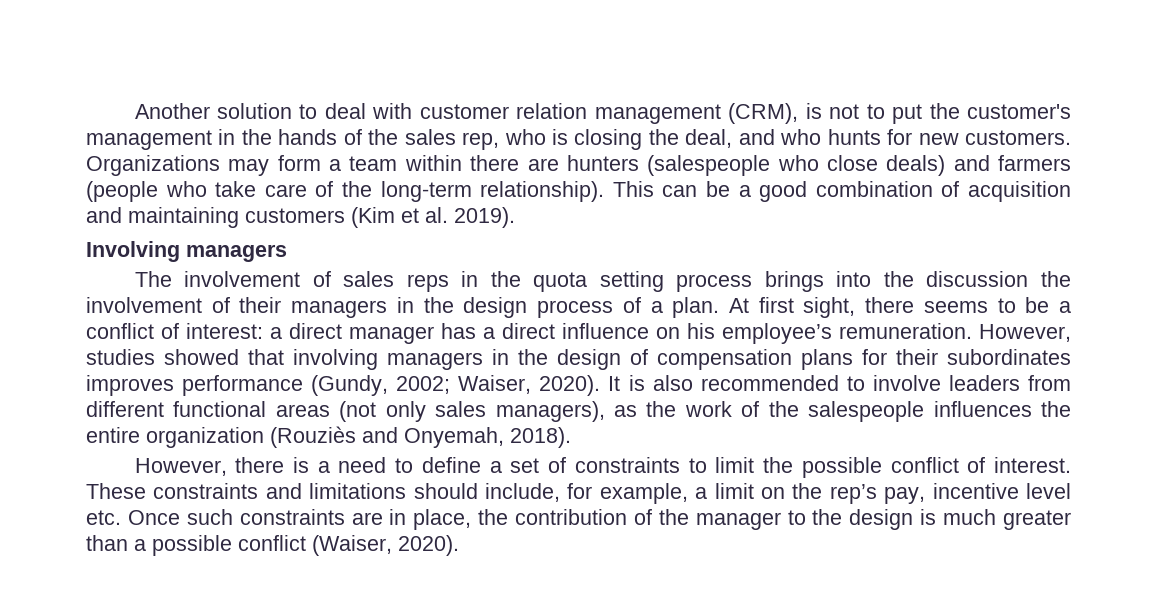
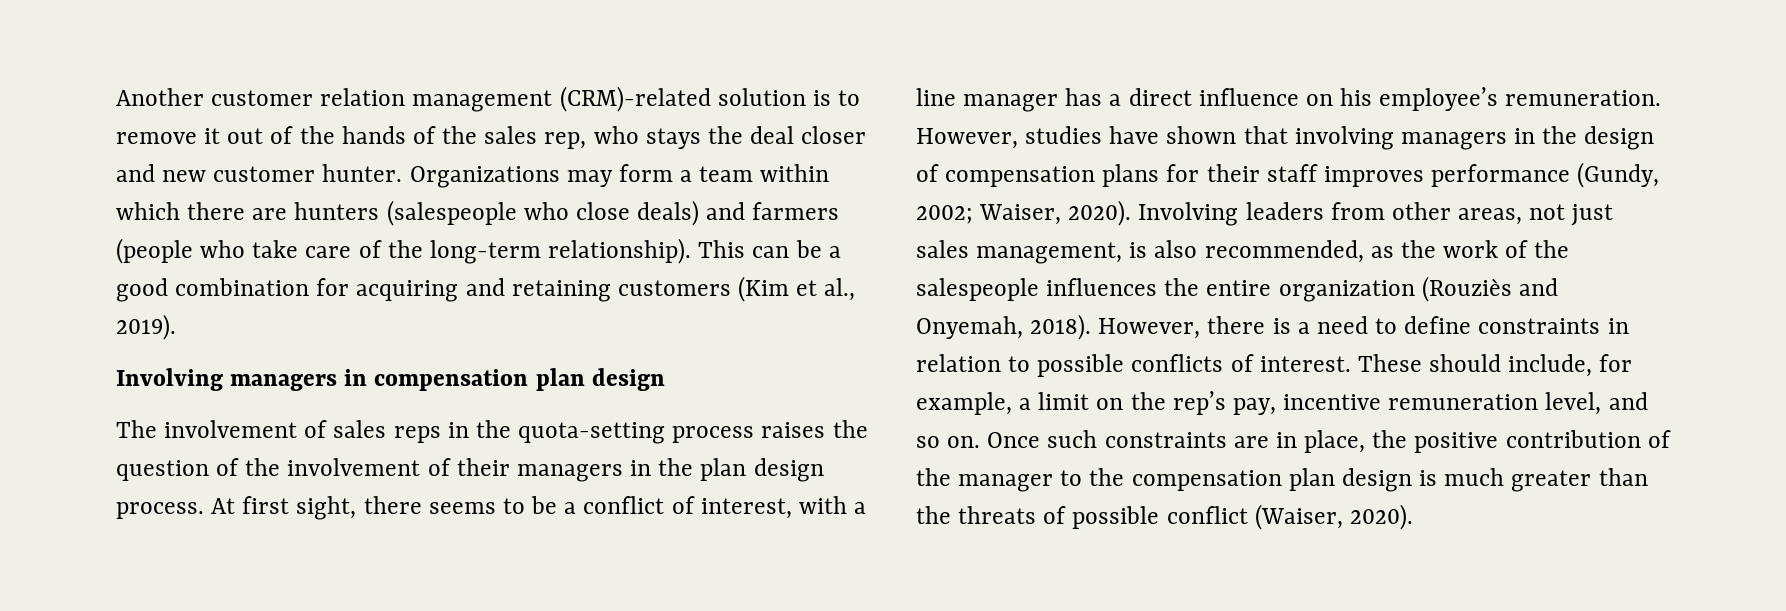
[216,103,1071,124] [86,129,236,150] solution to deal with customer relation management (CRM), is not to put the customer's management in -> [211,86,861,112] [116,126,294,144] customer relation management (CRM)-related solution is to remove it out of
[552,129,1072,150] is closing the deal, and who hunts for new customers. -> [645,126,867,149] [116,164,403,182] stays the deal closer and new customer hunter.
(462, 163) none -> [116,202,180,220] which
[941,181,1072,202] [86,207,239,228] of acquisition and maintaining -> [316,278,611,302] for acquiring and retaining
[425,207,448,223] al. -> [824,278,856,301] al.,
(287, 253) none -> [344,368,665,391] in compensation plan design
[533,271,1029,292] quota setting process brings into the discussion -> [518,420,868,444] [116,458,240,481] quota-setting process raises the question of
[463,297,720,318] design process of a plan. -> [700,458,824,482] [116,502,204,519] plan design process.
[186,323,342,339] interest: a direct -> [700,496,867,519] [916,88,956,106] interest, with a line
[164,349,239,365] showed -> [1109,126,1237,144] have shown
[947,349,1071,365] subordinates -> [1266,164,1318,182] staff
[608,375,1072,391] [86,401,605,422] It is also recommended to involve leaders from different functional areas (not only sales managers), -> [1138,202,1614,226] [916,240,1364,264] Involving leaders from other areas, not just sales management, is also recommended,
(571, 437) // -> (1092, 327) none
[489,457,1072,478] [86,483,407,499] a set of constraints to limit the possible conflict of interest. These constraints and limitations -> [1478,318,1629,334] [916,354,1422,377] constraints in relation to possible conflicts of interest. These
[1025,483,1071,499] [86,510,121,525] level etc. -> [1388,392,1648,415] [916,436,981,448] remuneration level, and so on.
(509, 517) none -> [1414,432,1499,453] positive
(843, 517) none -> [1131,468,1335,491] compensation plan
[134,539,146,551] a -> [916,506,1067,524] the threats of

